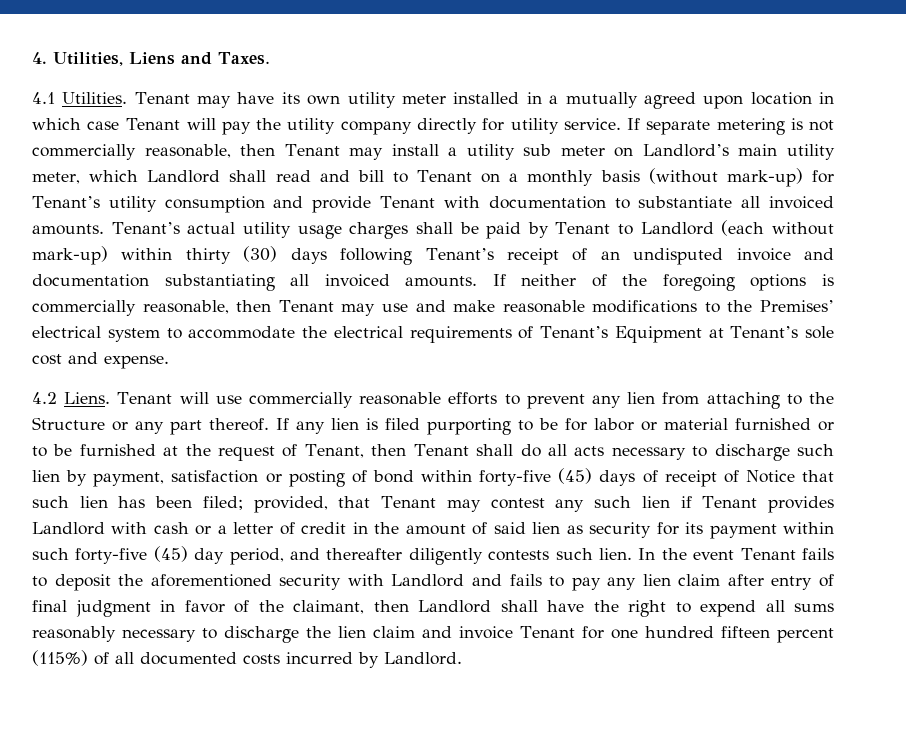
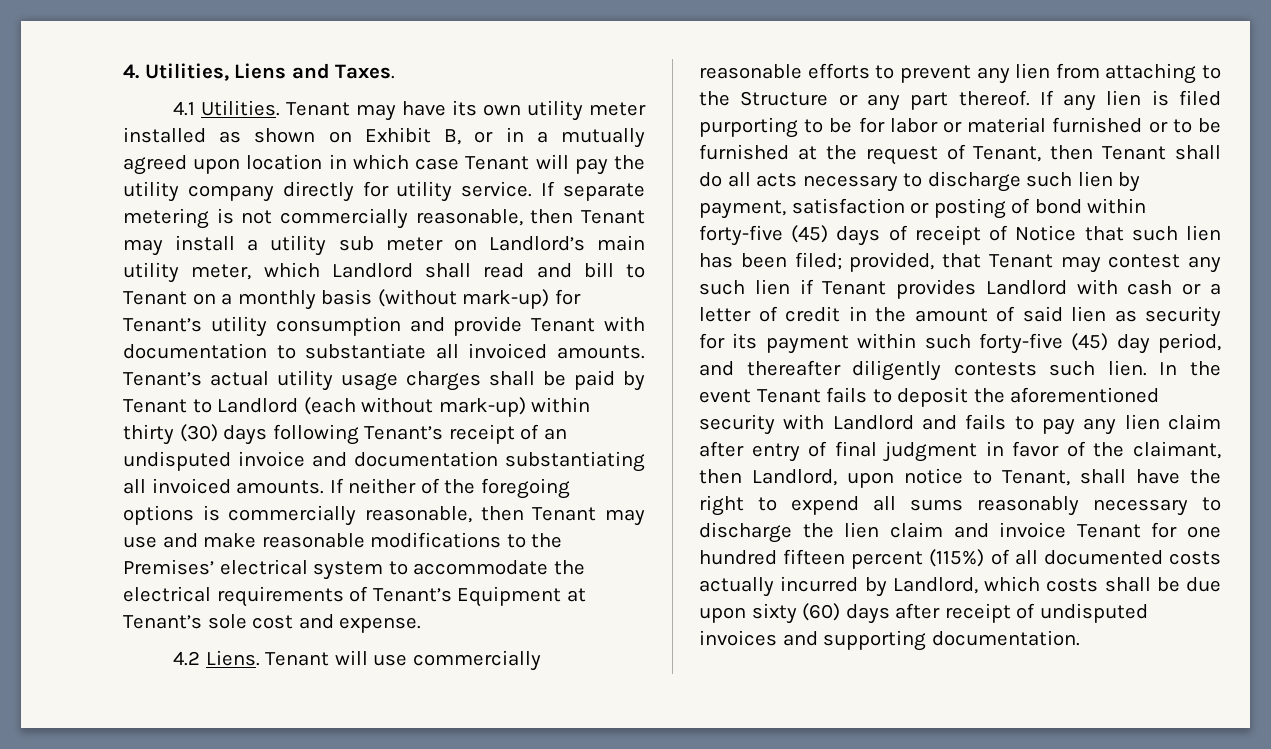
(520, 98) none -> [219,127,494,145] as shown on Exhibit B, or
[418,600,491,613] Landlord -> [752,468,1070,488] Landlord, upon notice to Tenant,
(280, 659) none -> [699,577,774,597] actually
[384,652,462,665] Landlord. -> [892,576,1221,594] [699,603,1148,624] [699,630,1080,651] Landlord, which costs shall be due upon sixty (60) days after receipt of undisputed invoices and supporting documentation.

